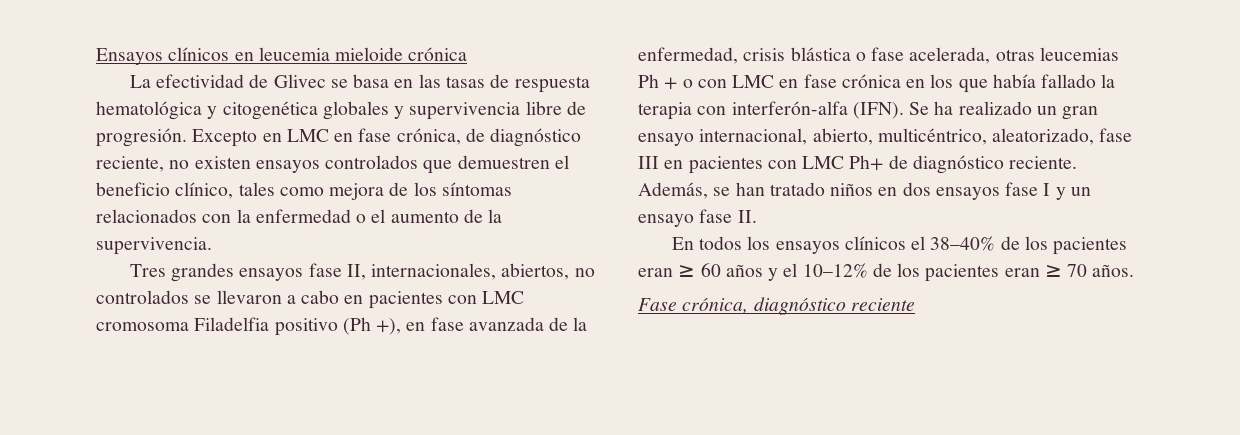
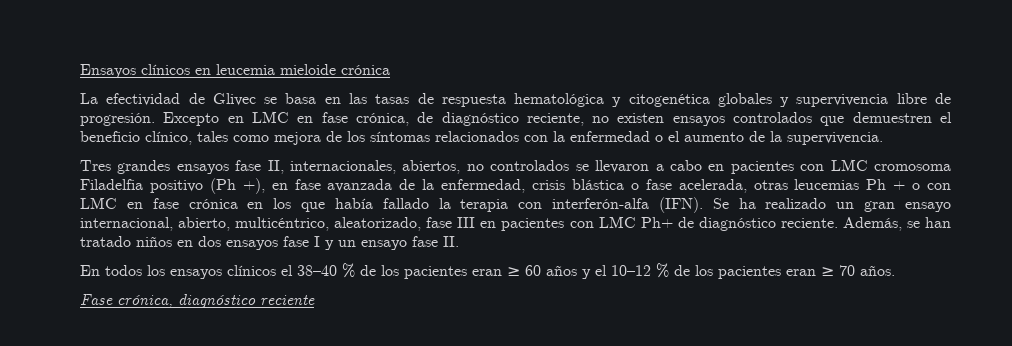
[930,236,996,251] 38–40% -> [297,263,355,278] 38–40 %
[802,263,868,278] 10–12% -> [611,263,669,278] 10–12 %

